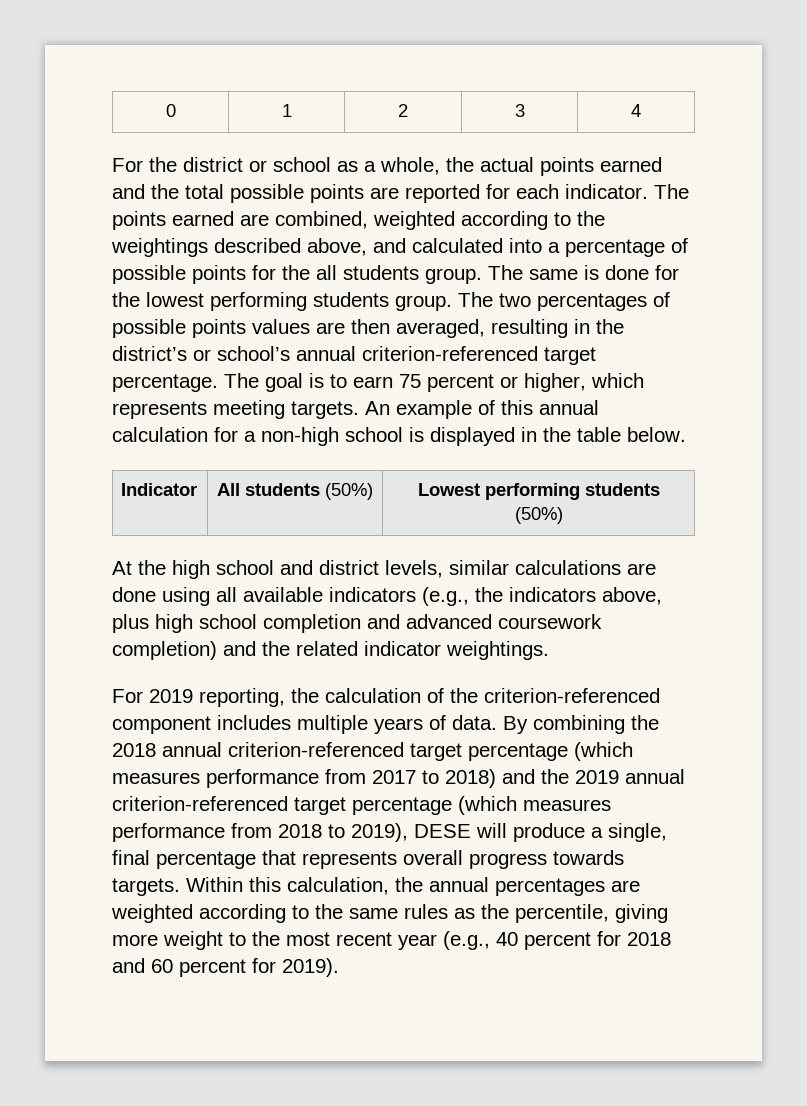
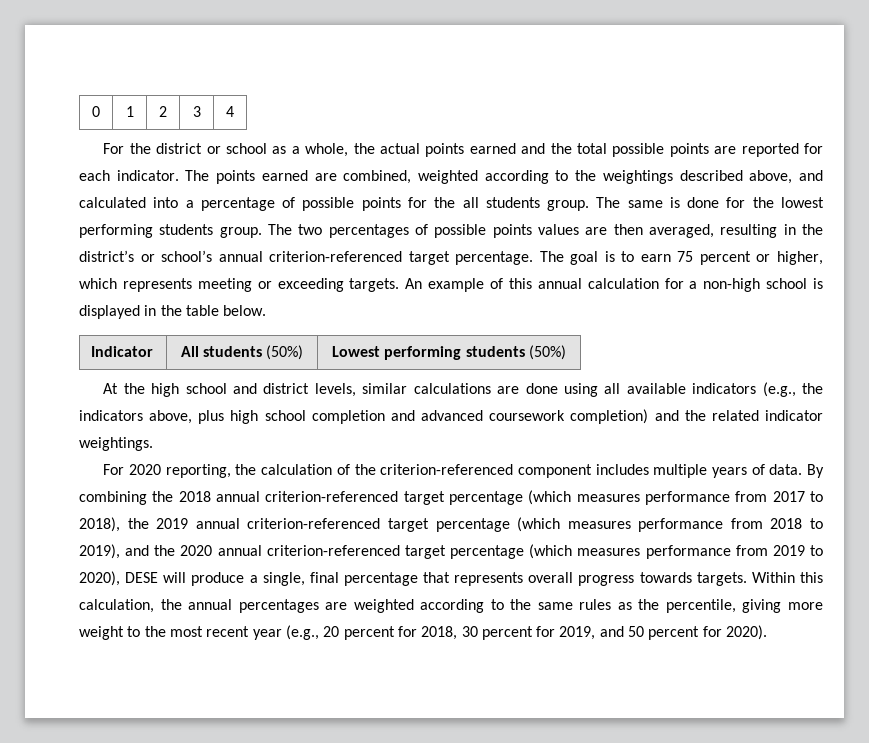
(285, 409) none -> [257,278,344,292] or exceeding
[149,689,193,703] 2019 -> [129,464,162,475] 2020
[445,769,535,788] 2018) and -> [79,517,120,532] 2018),
(408, 832) none -> [125,544,824,559] [79,571,120,586] and the 2020 annual criterion-referenced target percentage (which measures performance from 2019 to 2020),
[496,931,671,950] [112,958,339,977] 40 percent for 2018 and 60 percent for 2019). -> [323,625,768,640] 20 percent for 2018, 30 percent for 2019, and 50 percent for 2020).

